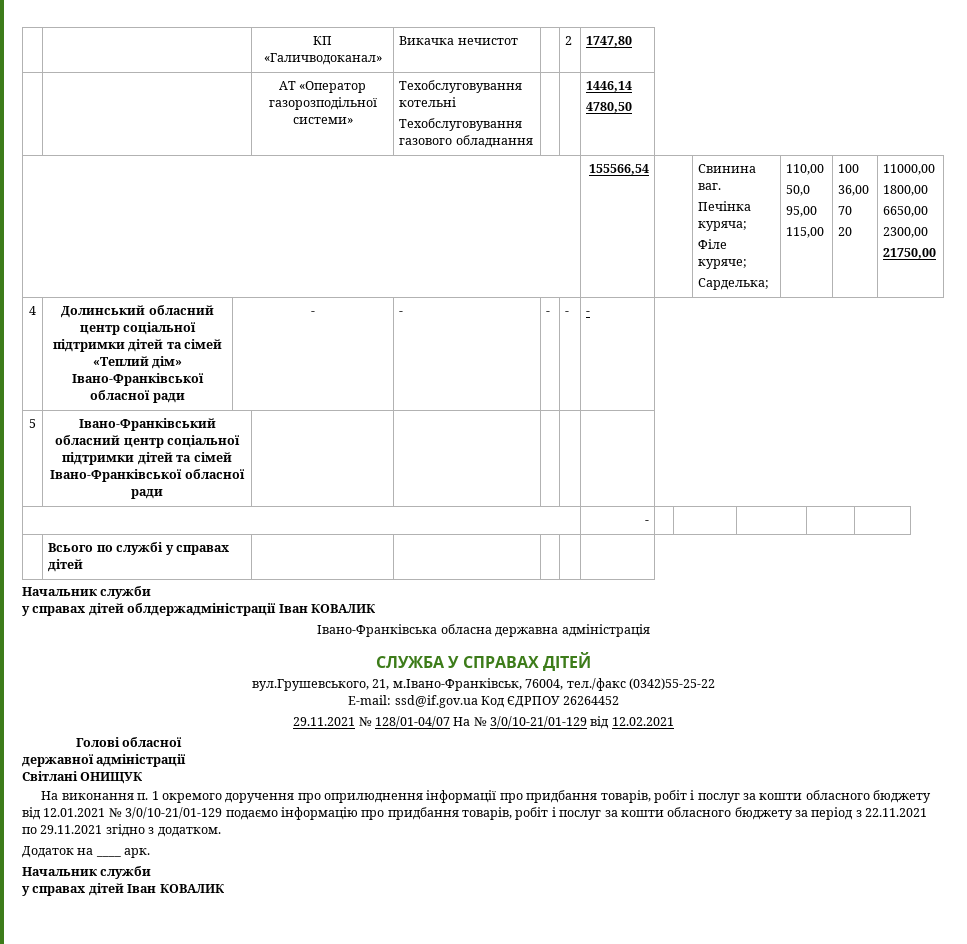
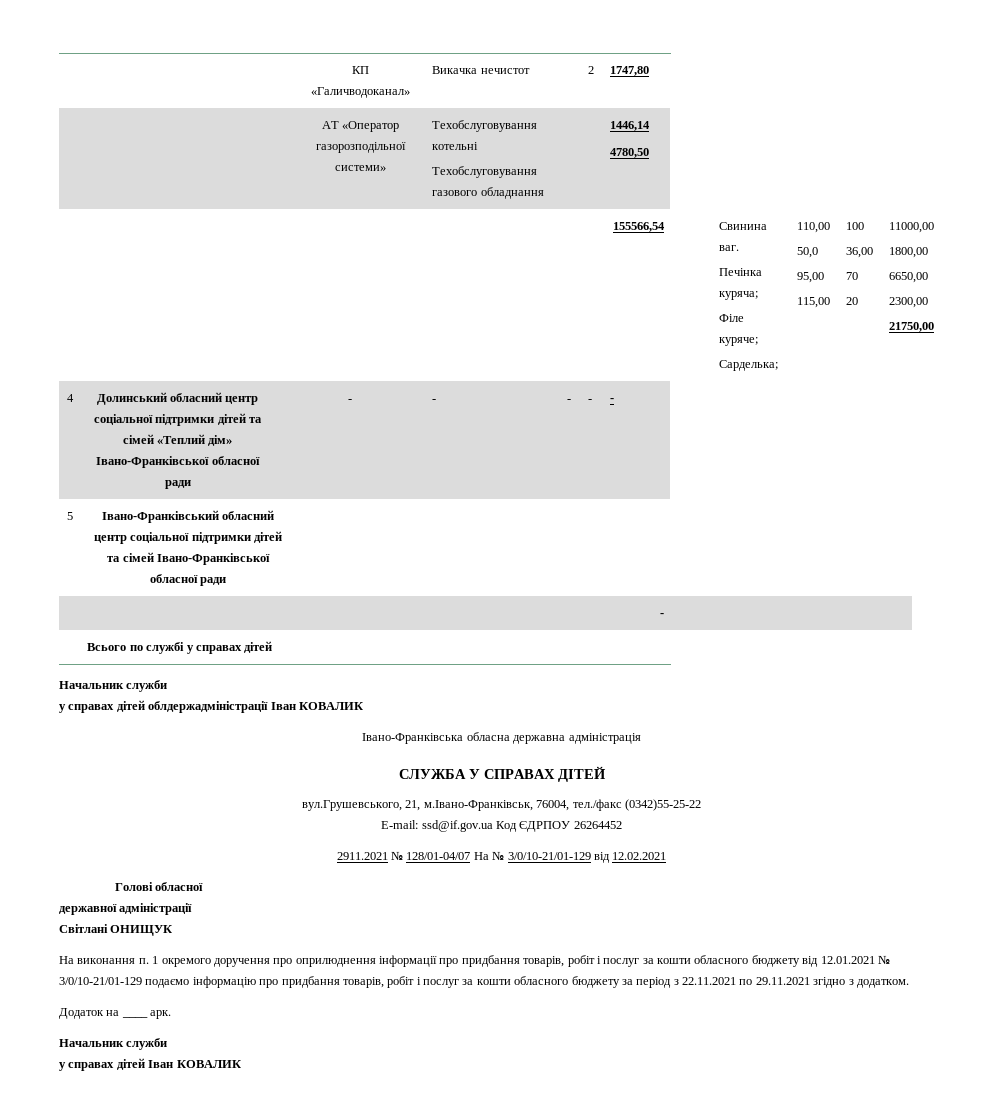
[293,717,356,726] 29.11.2021 -> [336,852,388,860] 2911.2021

